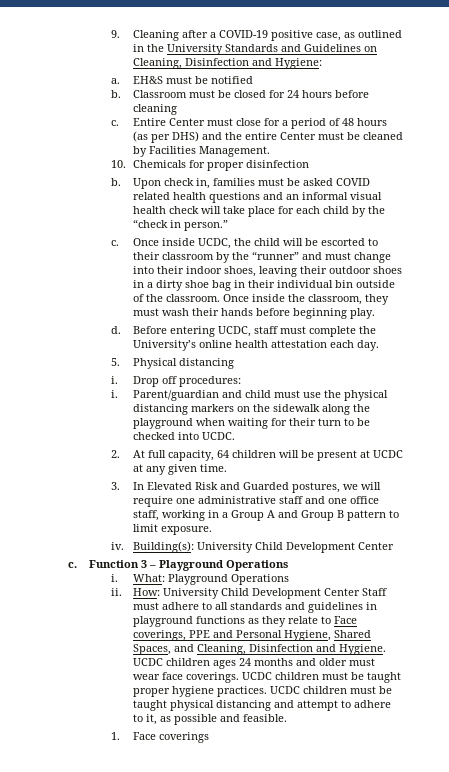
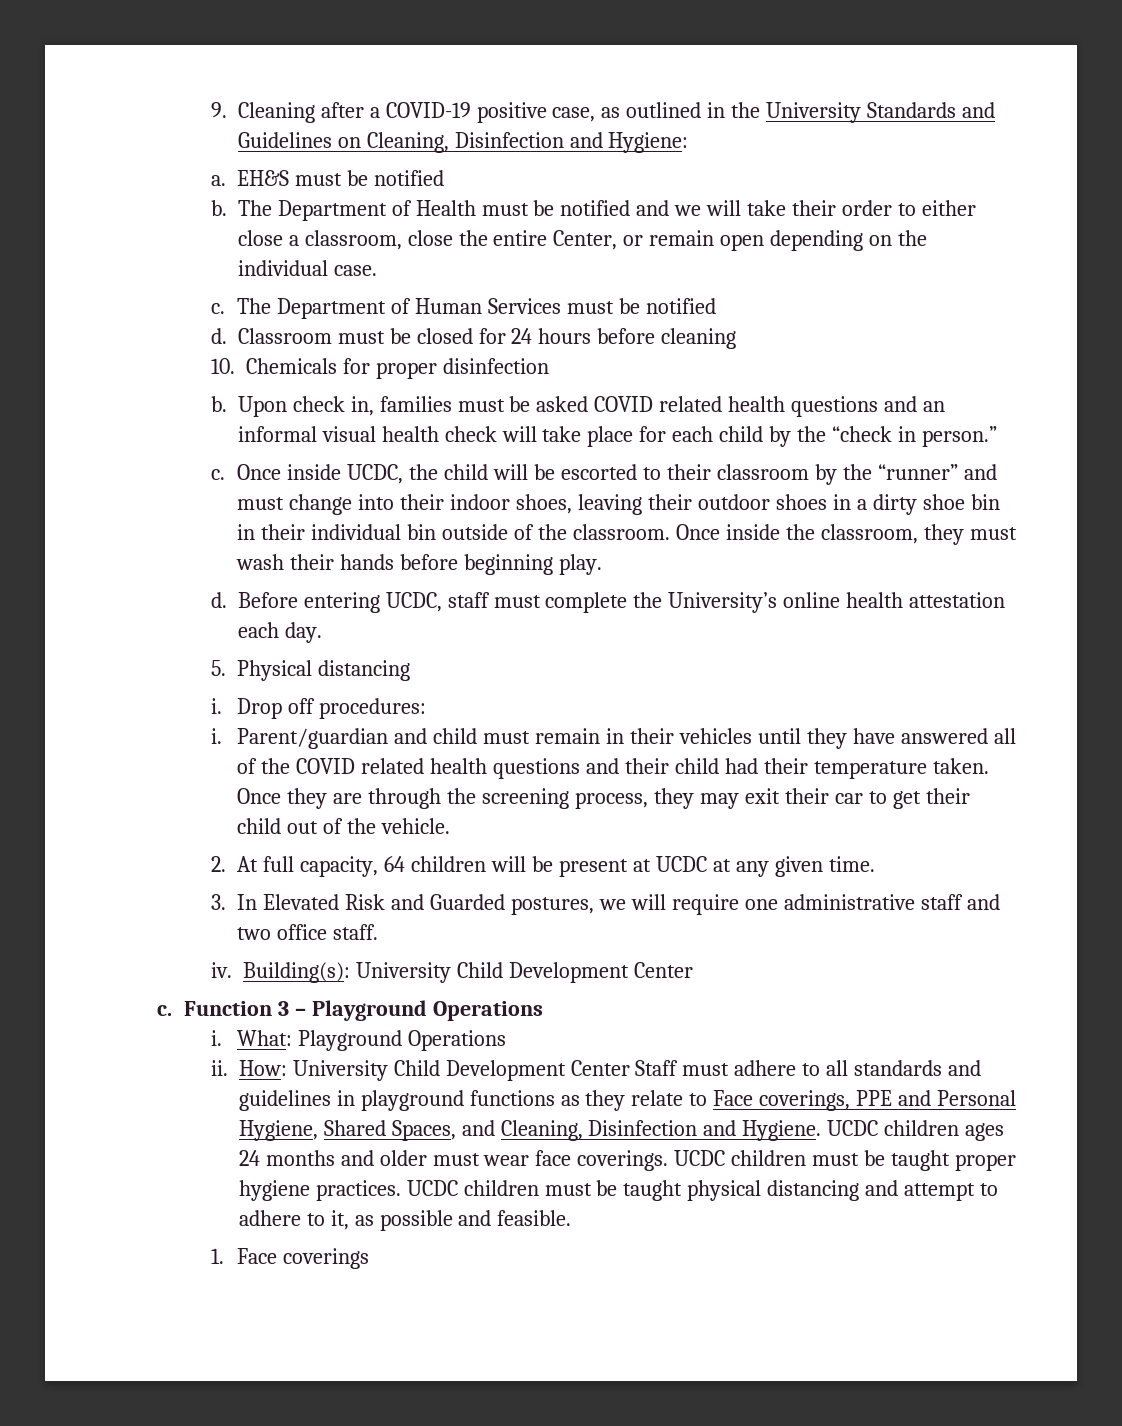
(122, 94) none -> [237,200,976,221] [237,230,928,251] [237,260,377,276] [210,298,717,319] [210,328,227,344] The Department of Health must be notified and we will take their order to either close a classroom, close the entire Center, or remain open depending on the individual case. // c. The Department of Human Services must be notified // d.
[111,118,388,129] [133,131,404,143] [133,146,271,157] // c. Entire Center must close for a period of 48 hours (as per DHS) and the entire Center must be cleaned by Facilities Management. -> (737, 338) none
[212,280,232,291] bag -> [970,494,1000,510] bin
[303,390,389,401] [133,404,371,415] [133,418,371,429] [133,432,236,440] use the physical distancing markers on the sidewalk along the playground when waiting for their turn to be checked into UCDC. -> [535,728,1016,749] [237,758,989,779] [237,788,970,809] [237,818,451,834] remain in their vehicles until they have answered all of the COVID related health questions and their child had their temperature taken. Once they are through the screening process, they may exit their car to get their child out of the vehicle.
[328,496,380,504] [133,510,400,521] [133,524,213,535] one office staff, working in a Group A and Group B pattern to limit exposure. -> [237,924,379,940] two office staff.

